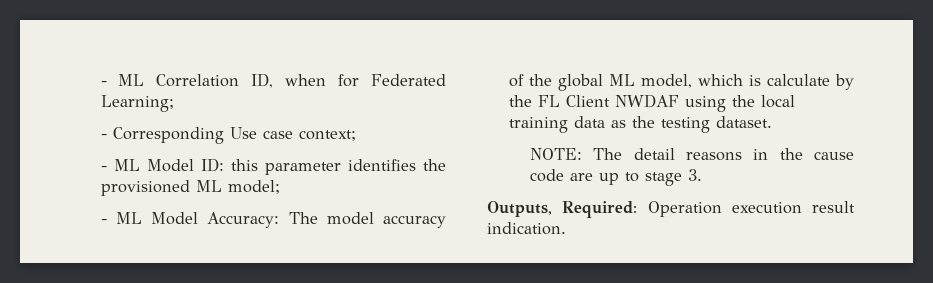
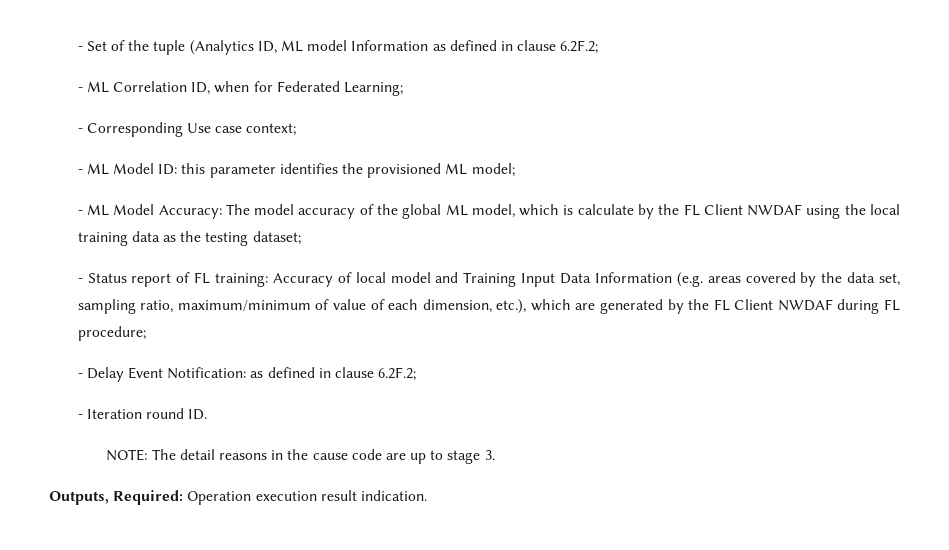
[100,81,107,86] - -> [77,40,599,55] [77,87,83,92] - Set of the tuple (Analytics ID, ML model Information as defined in clause 6.2F.2; // -
[715,116,772,128] dataset. -> [252,231,301,245] [77,272,900,287] [77,299,900,314] [77,326,146,341] [77,367,417,382] [77,408,208,420] dataset; // - Status report of FL training: Accuracy of local model and Training Input Data Information (e.g. areas covered by the data set, sampling ratio, maximum/minimum of value of each dimension, etc.), which are generated by the FL Client NWDAF during FL procedure; // - Delay Event Notification: as defined in clause 6.2F.2; // - Iteration round ID.

